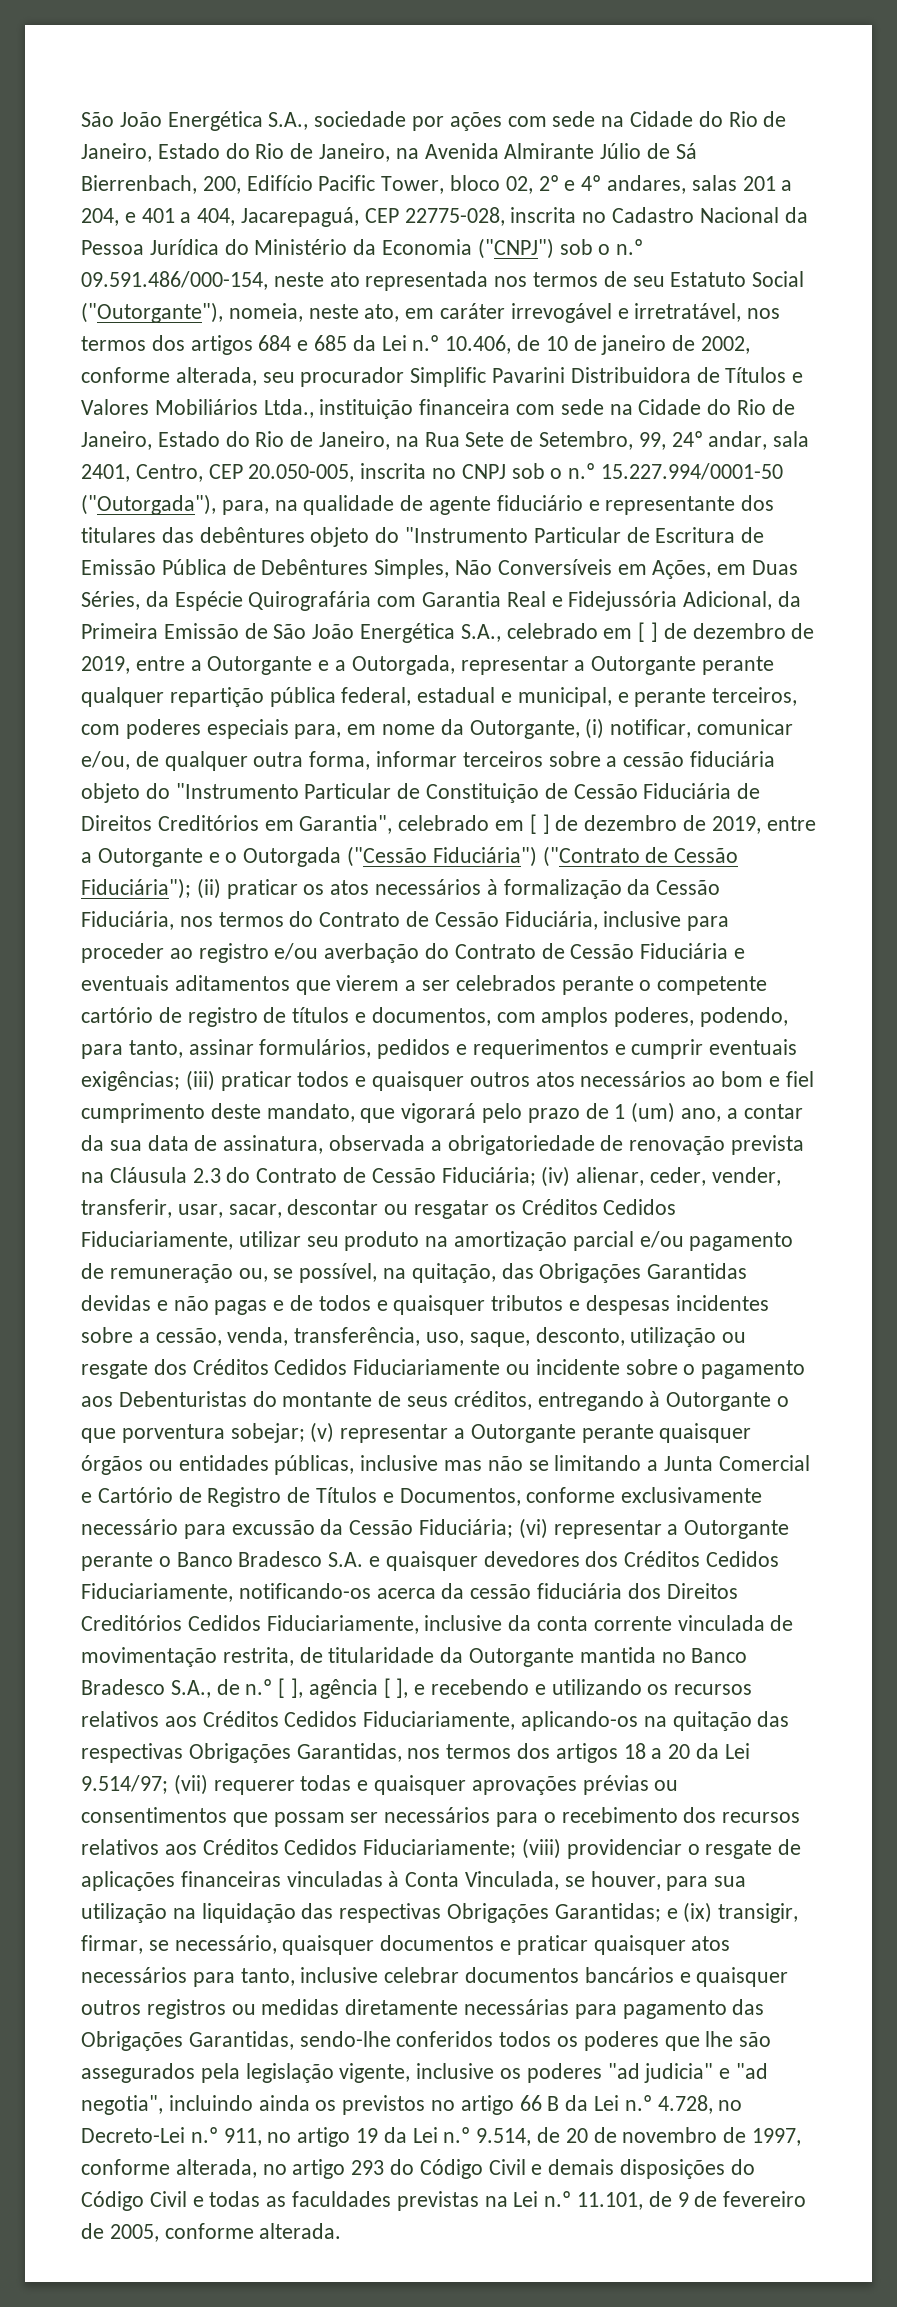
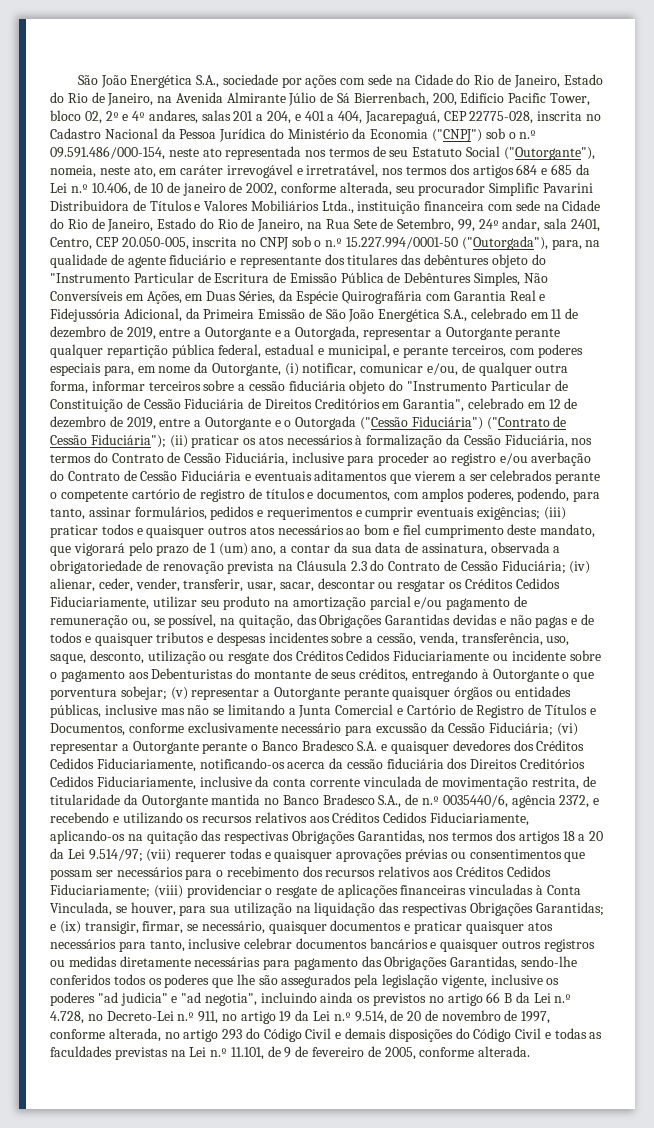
[638,622,659,642] [ ] -> [551,309,563,319] 11
[529,814,550,834] [ ] -> [548,399,561,409] 12
[278,1678,409,1699] [ ], agência [ ], -> [442,794,590,808] 0035440/6, agência 2372,

